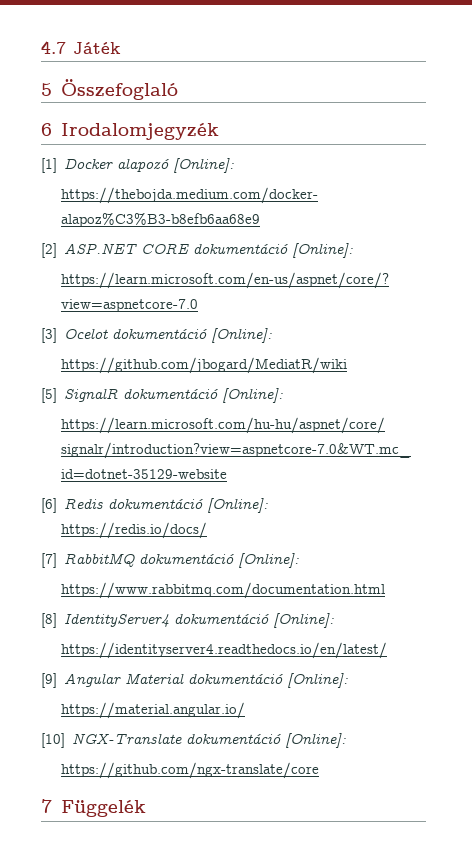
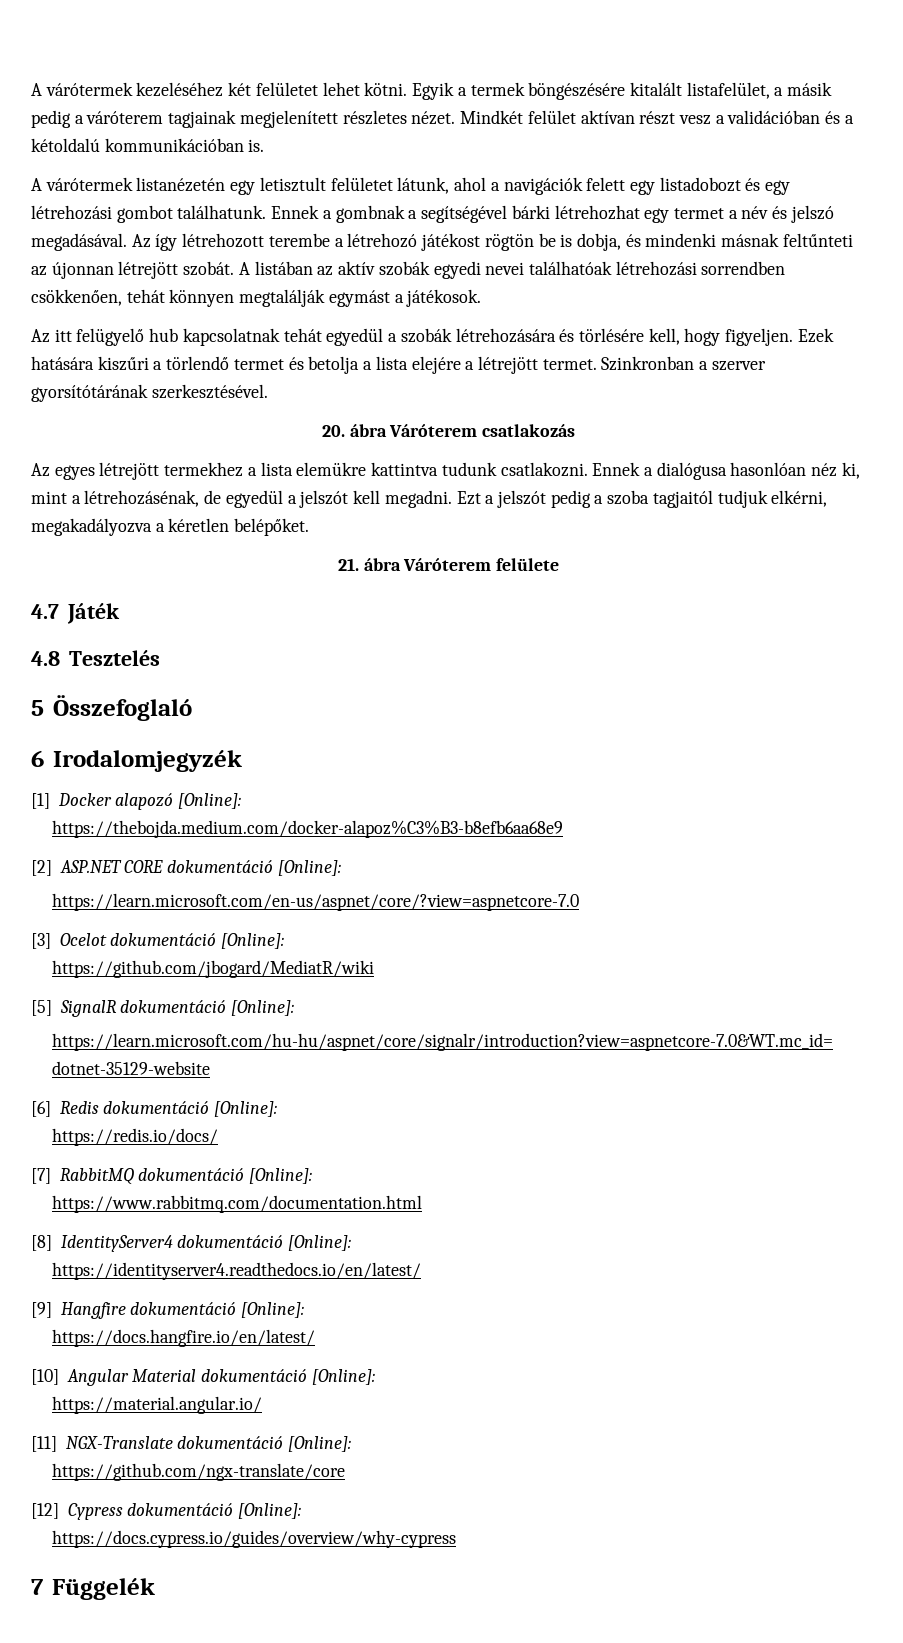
(41, 47) none -> [31,82,833,100] [31,110,854,128] [31,138,265,152] [31,177,791,195] [31,205,834,223] [31,233,853,251] [31,261,786,279] [31,289,482,307] [31,328,834,346] [31,356,766,374] [31,384,268,402] [321,424,576,437] [31,462,860,480] [31,490,828,508] [31,518,310,536] [337,558,560,571] A várótermek kezeléséhez két felületet lehet kötni. Egyik a termek böngészésére kitalált listafelület, a másik pedig a váróterem tagjainak megjelenített részletes nézet. Mindkét felület aktívan részt vesz a validációban és a kétoldalú kommunikációban is. // A várótermek listanézetén egy letisztult felületet látunk, ahol a navigációk felett egy listadobozt és egy létrehozási gombot találhatunk. Ennek a gombnak a segítségével bárki létrehozhat egy termet a név és jelszó megadásával. Az így létrehozott terembe a létrehozó játékost rögtön be is dobja, és mindenki másnak feltűnteti az újonnan létrejött szobát. A listában az aktív szobák egyedi nevei találhatóak létrehozási sorrendben csökkenően, tehát könnyen megtalálják egymást a játékosok. // Az itt felügyelő hub kapcsolatnak tehát egyedül a szobák létrehozására és törlésére kell, hogy figyeljen. Ezek hatására kiszűri a törlendő termet és betolja a lista elejére a létrejött termet. Szinkronban a szerver gyorsítótárának szerkesztésével. // 20. ábra Váróterem csatlakozás // Az egyes létrejött termekhez a lista elemükre kattintva tudunk csatlakozni. Ennek a dialógusa hasonlóan néz ki, mint a létrehozásénak, de egyedül a jelszót kell megadni. Ezt a jelszót pedig a szoba tagjaitól tudjuk elkérni, megakadályozva a kéretlen belépőket. // 21. ábra Váróterem felülete //
(122, 48) none -> [31,650,160,666] // 4.8 Tesztelés
(57, 680) none -> [60,1302,305,1319] [52,1329,316,1347] [31,1369,59,1385] Hangfire dokumentáció [Online]: // https://docs.hangfire.io/en/latest/ // [10]
[41,733,65,748] [10] -> [31,1436,57,1452] [11]
(320, 770) none -> [31,1503,302,1520] [52,1530,457,1548] // [12] Cypress dokumentáció [Online]: // https://docs.cypress.io/guides/overview/why-cypress

